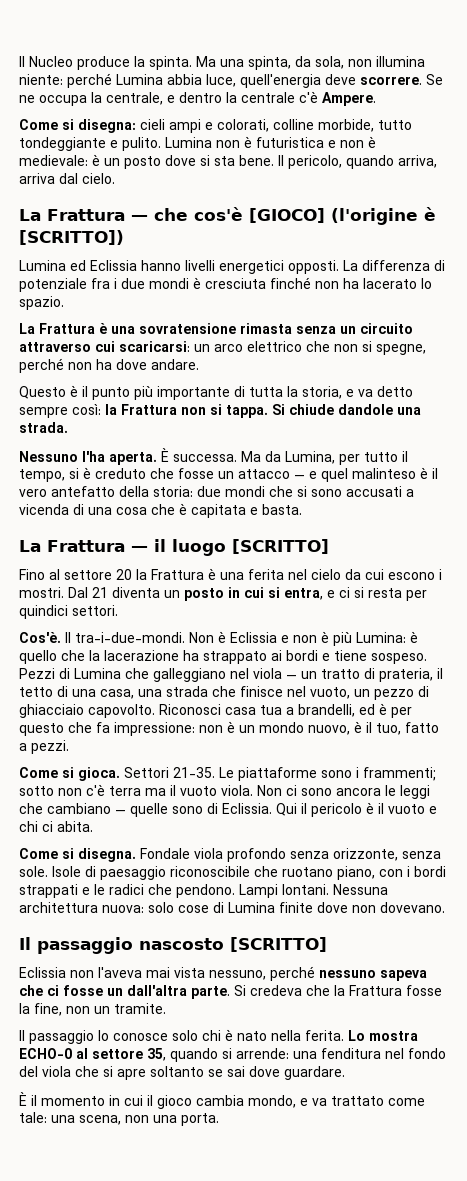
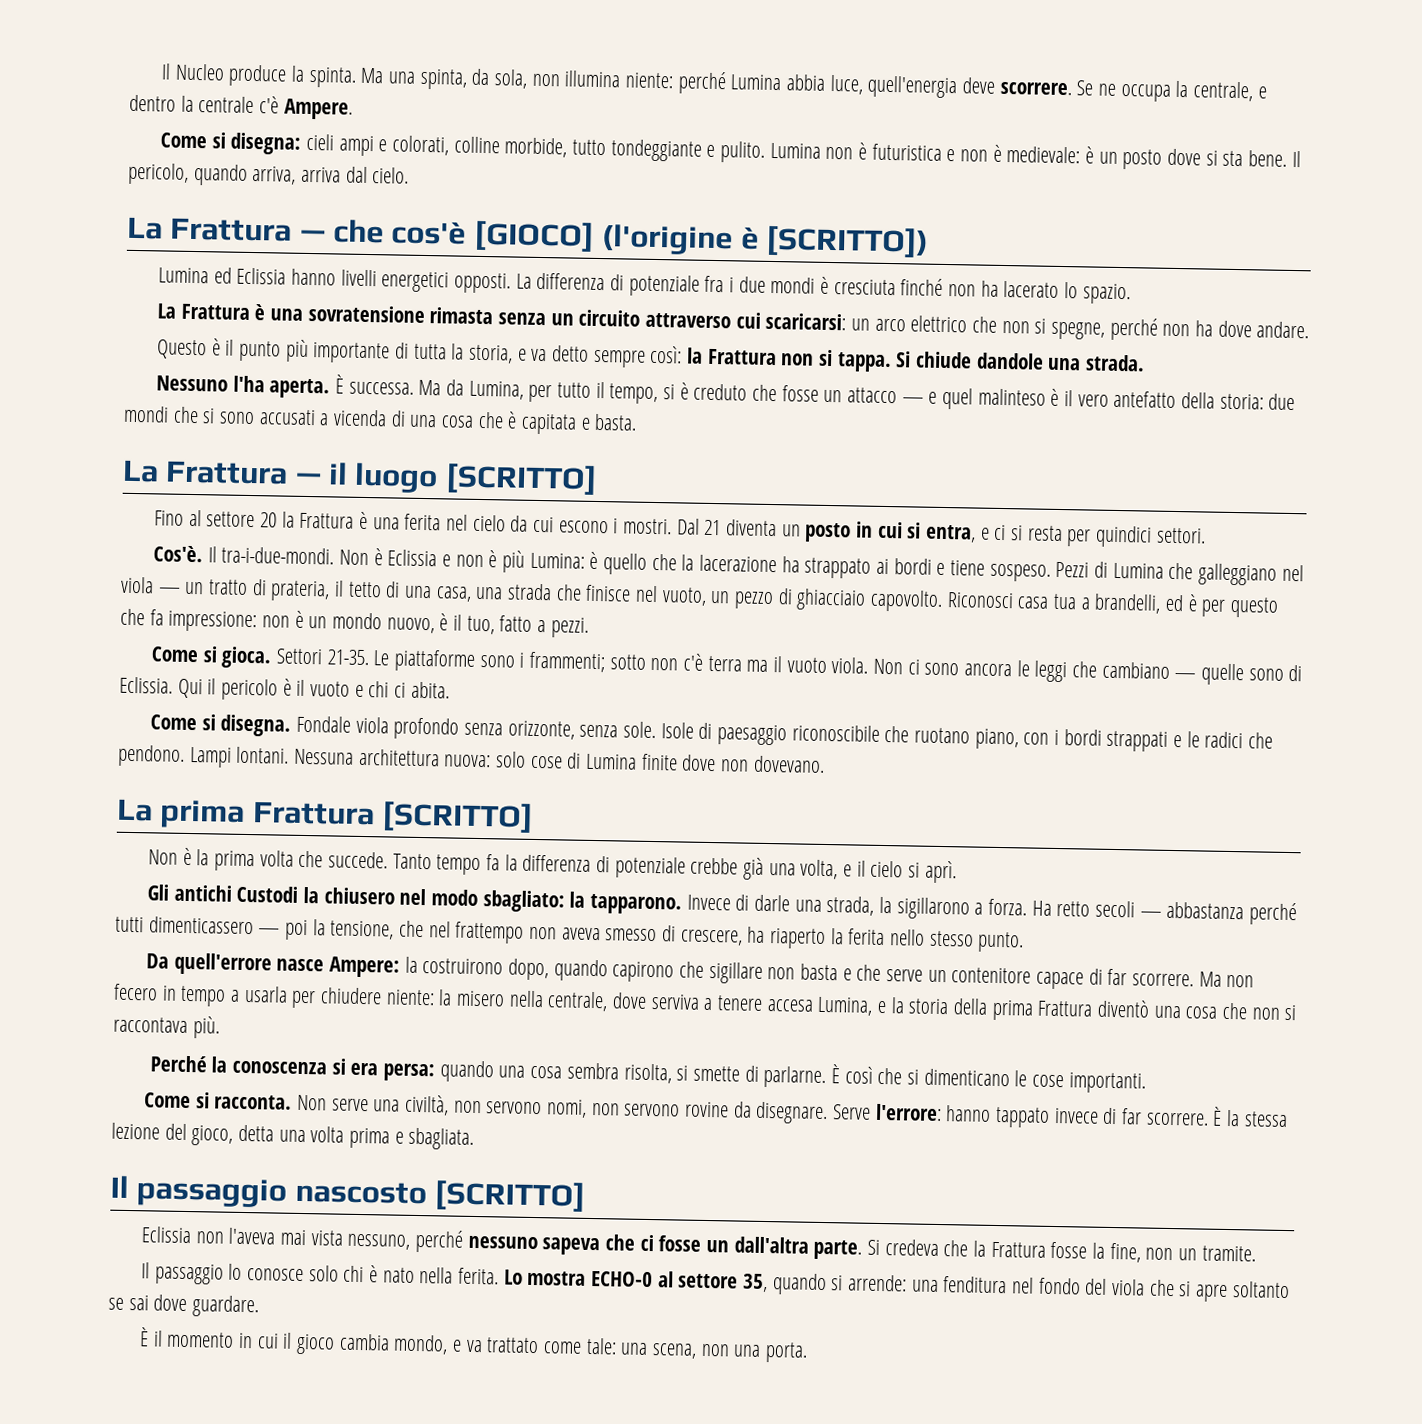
(445, 907) none -> [117,798,535,833] [147,847,957,884] [146,884,1298,926] [115,916,1025,953] [145,952,1255,990] [113,983,1298,1021] [113,1016,220,1039] [149,1055,1146,1094] [143,1092,1288,1128] [111,1122,475,1150] // La prima Frattura [SCRITTO] // Non è la prima volta che succede. Tanto tempo fa la differenza di potenziale crebbe già una volta, e il cielo si aprì. // Gli antichi Custodi la chiusero nel modo sbagliato: la tapparono. Invece di darle una strada, la sigillarono a forza. Ha retto secoli — abbastanza perché tutti dimenticassero — poi la tensione, che nel frattempo non aveva smesso di crescere, ha riaperto la ferita nello stesso punto. // Da quell'errore nasce Ampere: la costruirono dopo, quando capirono che sigillare non basta e che serve un contenitore capace di far scorrere. Ma non fecero in tempo a usarla per chiudere niente: la misero nella centrale, dove serviva a tenere accesa Lumina, e la storia della prima Frattura diventò una cosa che non si raccontava più. // Perché la conoscenza si era persa: quando una cosa sembra risolta, si smette di parlarne. È così che si dimenticano le cose importanti. // Come si racconta. Non serve una civiltà, non servono nomi, non servono rovine da disegnare. Serve l'errore: hanno tappato invece di far scorrere. È la stessa lezione del gioco, detta una volta prima e sbagliata.

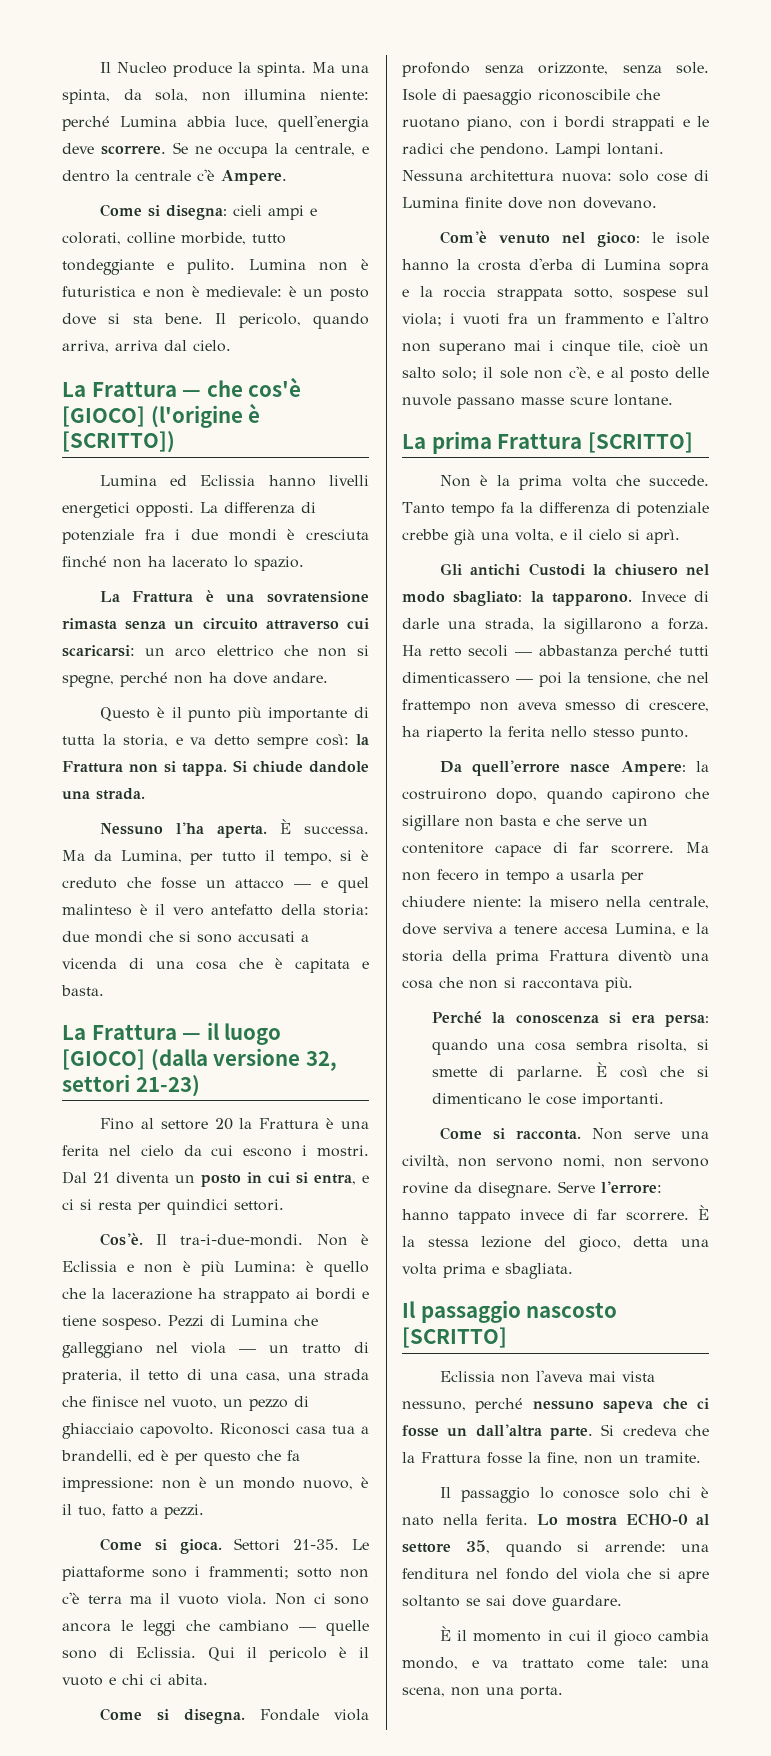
[444,463,598,495] [SCRITTO] -> [62,1048,337,1071] [62,1074,200,1097] [GIOCO] (dalla versione 32, settori 21-23)
(825, 764) none -> [439,231,709,247] [402,258,709,274] [402,286,709,301] [402,312,709,326] [402,340,709,356] [402,366,709,382] [402,394,673,409] // Com'è venuto nel gioco: le isole hanno la crosta d'erba di Lumina sopra e la roccia strappata sotto, sospese sul viola; i vuoti fra un frammento e l'altro non superano mai i cinque tile, cioè un salto solo; il sole non c'è, e al posto delle nuvole passano masse scure lontane.

